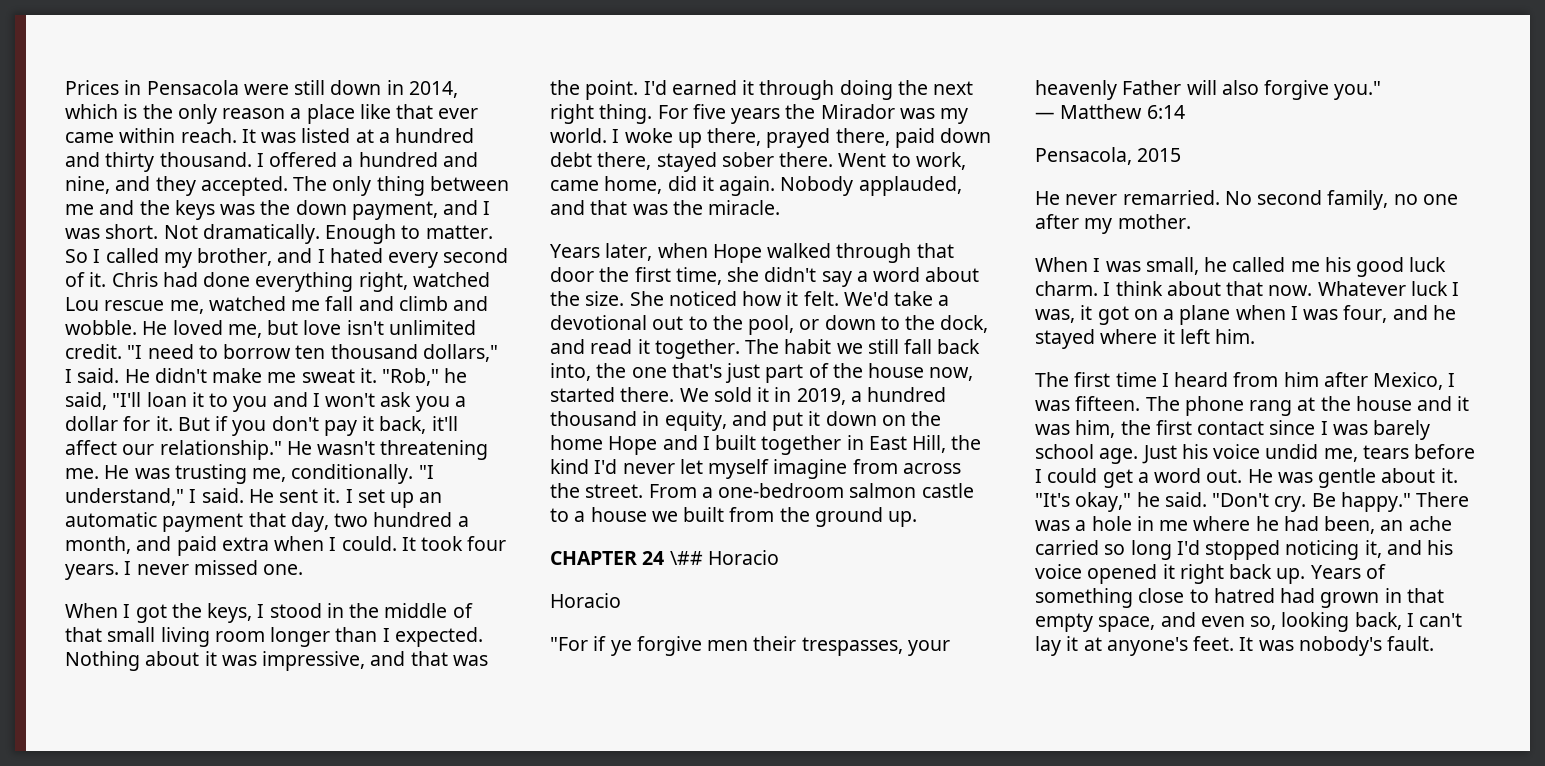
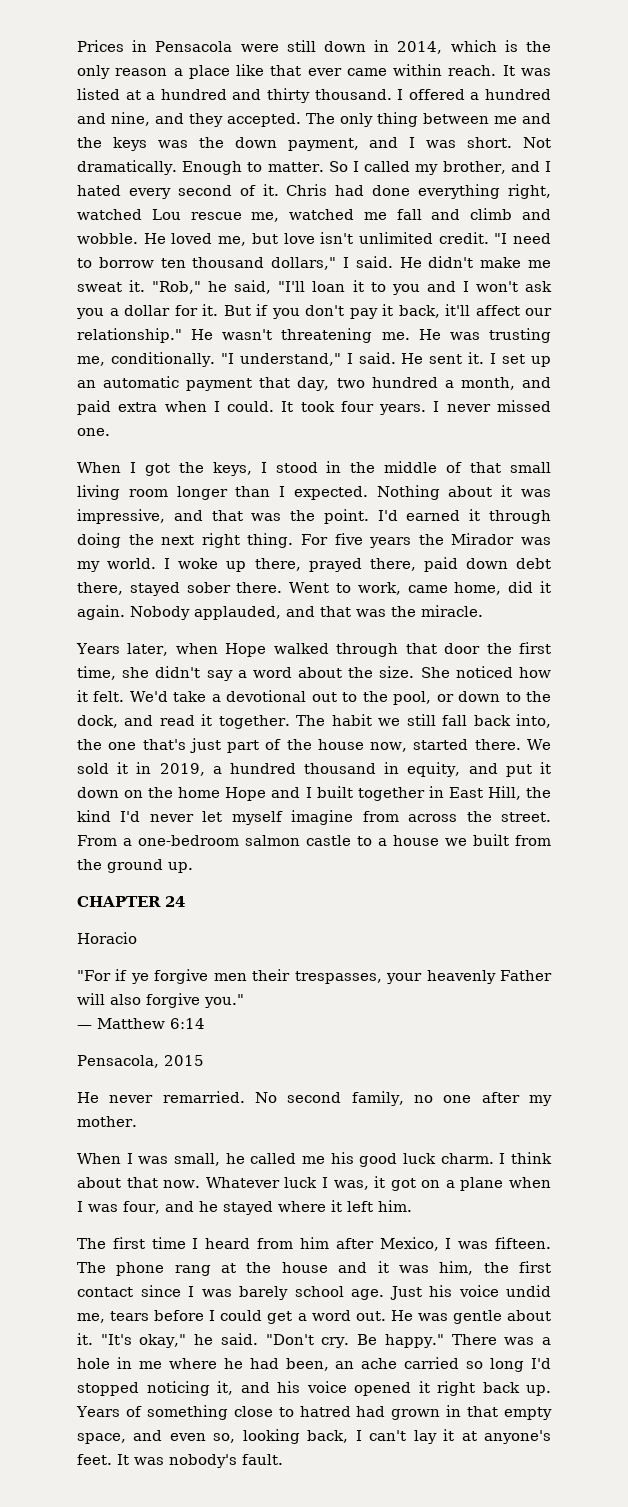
[669,550,779,565] \## Horacio -> (185, 901) none

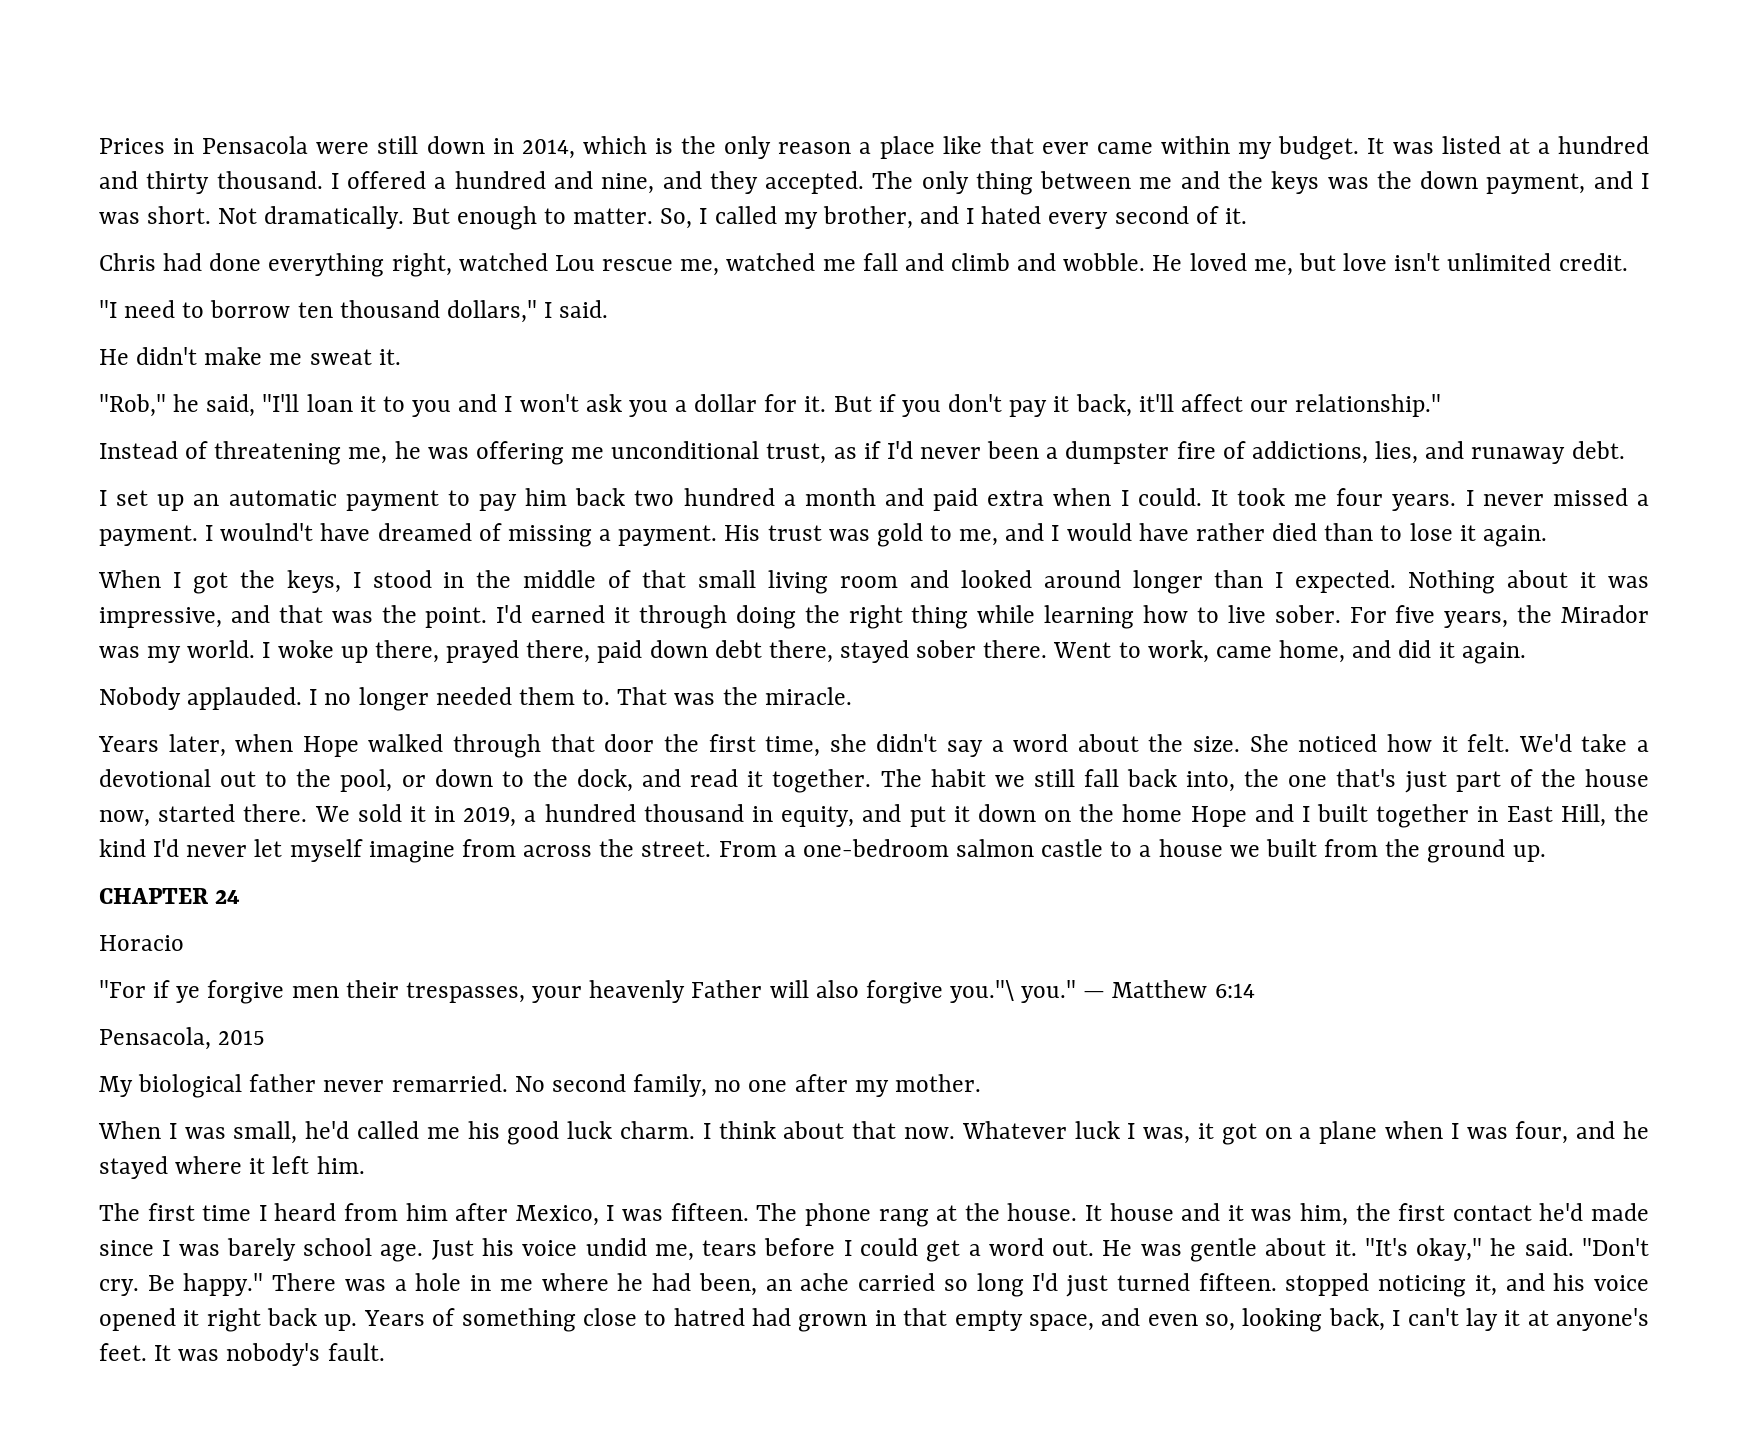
[448,65,497,76] reach. -> [1238,136,1360,160] my budget.
[182,161,243,175] Enough -> [411,206,537,230] But enough
[328,161,348,172] So -> [660,208,693,229] So,
(279, 190) none -> (1247, 216) //
(489, 238) none -> (1628, 262) //
(393, 262) none -> (609, 309) //
(146, 286) none -> (401, 357) //
[191,328,552,343] [77,352,485,367] He wasn't threatening me. He was trusting me, conditionally. "I understand," I said. He sent it. -> [99,441,1625,465] // Instead of threatening me, he was offering me unconditional trust, as if I'd never been a dumpster fire of addictions, lies, and runaway debt. //
[259,377,330,391] that day, -> [447,488,626,511] to pay him back
[460,377,515,390] month, -> [804,488,876,506] month
(335, 406) none -> [1294,494,1328,506] me
[77,428,110,436] one. -> [1636,494,1649,506] [99,523,1547,547] a payment. I woulnd't have dreamed of missing a payment. His trust was gold to me, and I would have rather died than to lose it again.
(168, 493) none -> [909,570,1121,588] and looked around
[161,533,294,548] next right thing. -> [848,605,1341,629] right thing while learning how to live sober.
[369,537,412,548] years -> [1444,611,1509,628] years,
(502, 588) none -> [1352,640,1392,658] and
[130,606,351,620] Nobody applauded, and that -> [99,687,668,711] // Nobody applauded. I no longer needed them to. That
(200, 1000) none -> [950,980,1015,1003] you."\
(244, 1001) // -> (1077, 991) none
[77,1092,99,1103] He -> [99,1074,317,1098] My biological father
[225,1153,245,1164] he -> [305,1121,350,1139] he'd
(272, 1267) none -> [1007,1203,1102,1221] house. It
(133, 1292) none -> [1539,1203,1650,1221] he'd made
(551, 1363) none -> [1066,1273,1277,1297] just turned fifteen.

